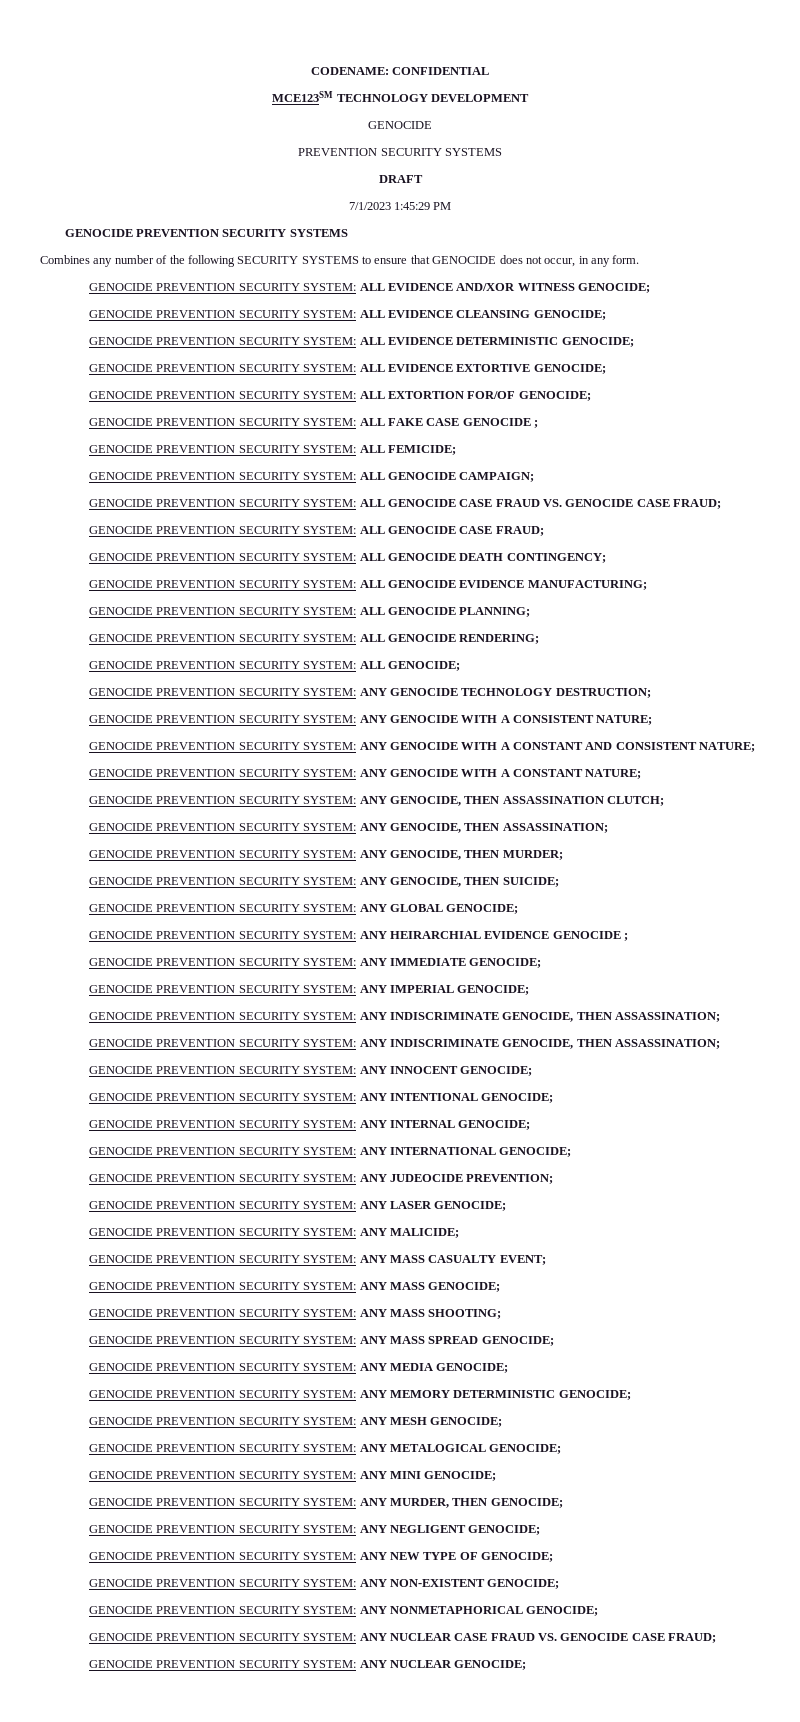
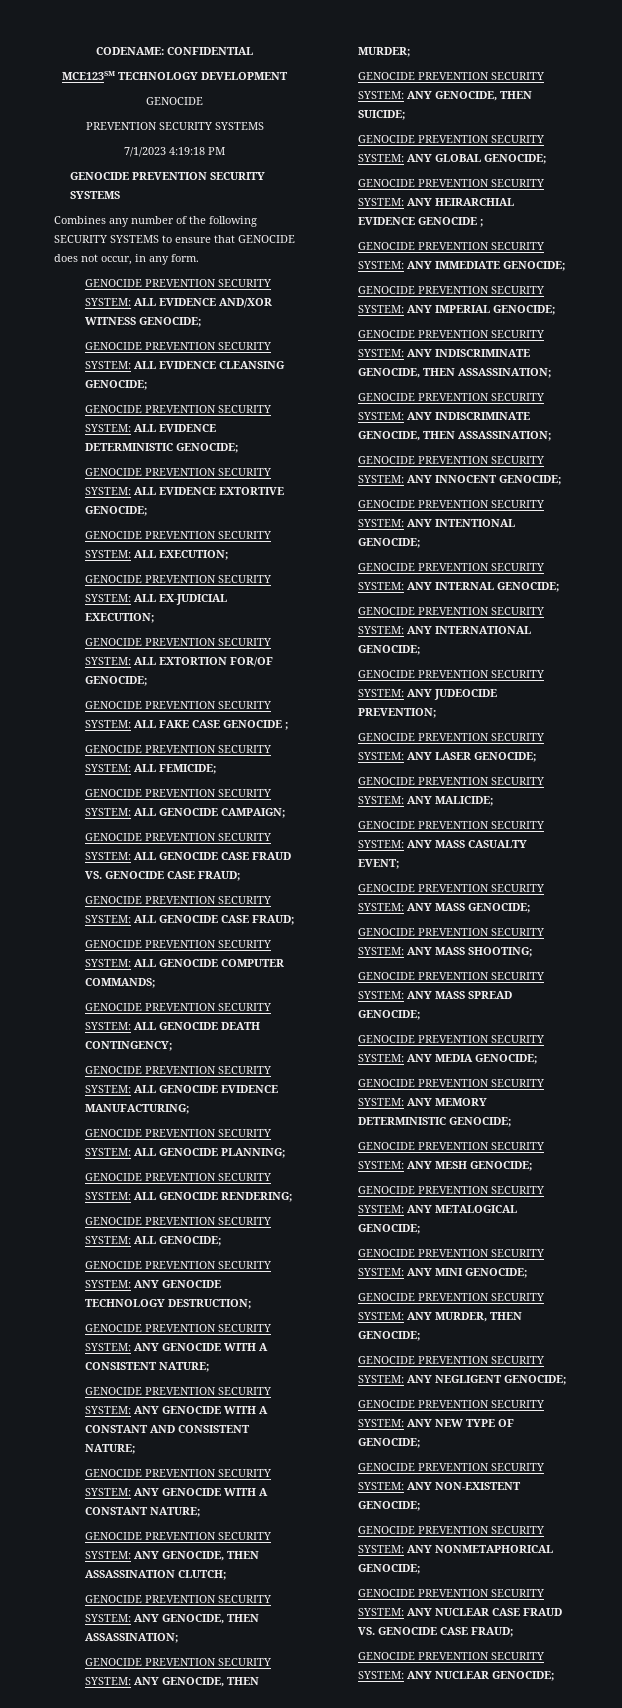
[378,175,423,183] // DRAFT -> (264, 126) none
[394,202,430,210] 1:45:29 -> [169,147,205,155] 4:19:18
(606, 369) none -> [85,531,272,539] [85,550,229,560] [85,575,272,583] [85,594,228,605] [85,613,155,623] // GENOCIDE PREVENTION SECURITY SYSTEM: ALL EXECUTION; // GENOCIDE PREVENTION SECURITY SYSTEM: ALL EX-JUDICIAL EXECUTION;
(544, 531) none -> [85,940,272,948] [85,959,285,967] [85,978,156,988] // GENOCIDE PREVENTION SECURITY SYSTEM: ALL GENOCIDE COMPUTER COMMANDS;

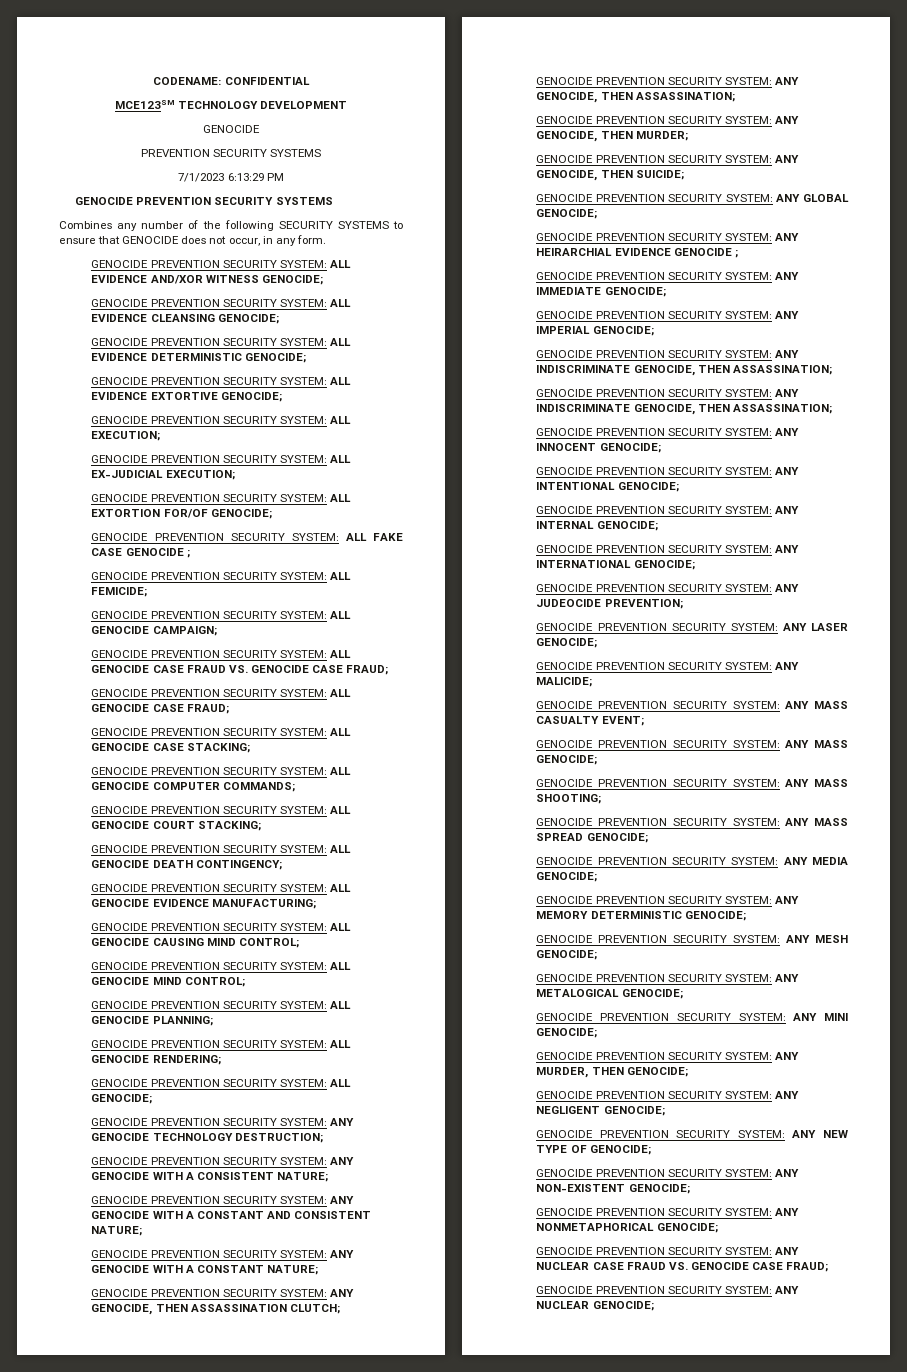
[169,147,205,155] 4:19:18 -> [227,173,264,181] 6:13:29
(295, 920) none -> [91,728,351,736] [91,743,250,753] // GENOCIDE PREVENTION SECURITY SYSTEM: ALL GENOCIDE CASE STACKING;
(156, 983) none -> [91,806,351,814] [91,821,261,831] // GENOCIDE PREVENTION SECURITY SYSTEM: ALL GENOCIDE COURT STACKING;
(190, 1109) none -> [91,923,351,931] [91,938,299,948] [91,962,351,970] [91,977,245,987] // GENOCIDE PREVENTION SECURITY SYSTEM: ALL GENOCIDE CAUSING MIND CONTROL; // GENOCIDE PREVENTION SECURITY SYSTEM: ALL GENOCIDE MIND CONTROL;

